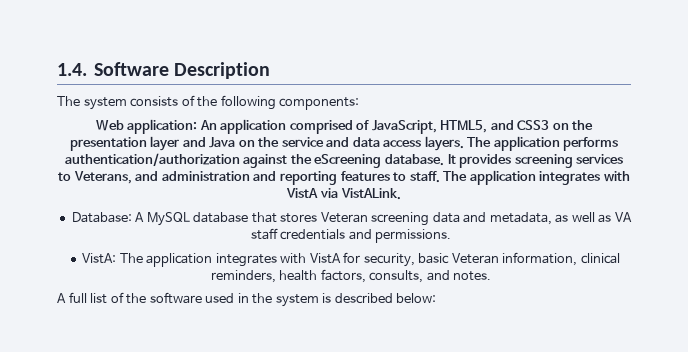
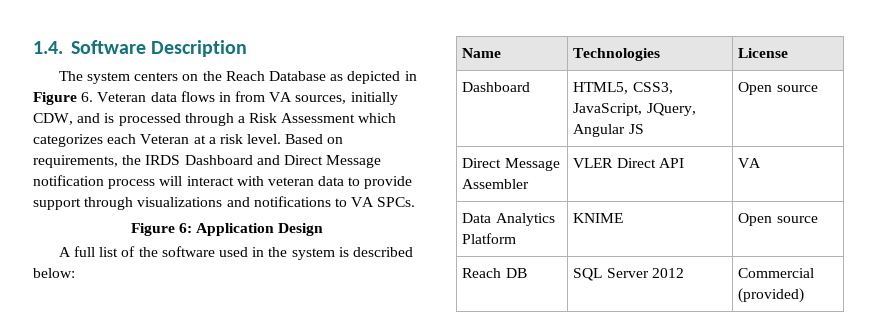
[130,95,360,110] [95,119,594,134] [69,136,619,151] [64,153,624,168] [58,170,630,185] [286,188,401,200] [71,212,632,226] [250,228,452,243] [82,252,620,267] [210,269,492,283] consists of the following components: // Web application: An application comprised of JavaScript, HTML5, and CSS3 on the presentation layer and Java on the service and data access layers. The application performs authentication/authorization against the eScreening database. It provides screening services to Veterans, and administration and reporting features to staff. The application integrates with VistA via VistALink. // Database: A MySQL database that stores Veteran screening data and metadata, as well as VA staff credentials and permissions. // VistA: The application integrates with VistA for security, basic Veteran information, clinical reminders, health factors, consults, and notes. -> [134,71,417,84] [33,91,398,105] [33,113,397,126] [33,134,344,147] [33,155,382,168] [33,175,413,189] [33,196,416,210] [130,223,324,236] centers on the Reach Database as depicted in Figure 6. Veteran data flows in from VA sources, initially CDW, and is processed through a Risk Assessment which categorizes each Veteran at a risk level. Based on requirements, the IRDS Dashboard and Direct Message notification process will interact with veteran data to provide support through visualizations and notifications to VA SPCs. // Figure 6: Application Design
(437, 298) none -> [462,48,502,58] [573,48,661,61] [738,48,789,58] [462,82,531,92] [573,82,673,94] [573,103,696,116] [573,124,644,137] [738,82,818,95] [462,158,560,171] [462,179,530,189] [573,158,684,168] [738,158,762,168] [462,213,555,226] [462,233,517,244] [573,213,624,223] [738,213,818,226] [462,268,527,278] [573,268,684,281] [738,268,815,278] [738,288,805,303] // Name | Technologies | License // Dashboard | HTML5, CSS3, JavaScript, JQuery, Angular JS | Open source // Direct Message Assembler | VLER Direct API | VA // Data Analytics Platform | KNIME | Open source // Reach DB | SQL Server 2012 | Commercial (provided)

